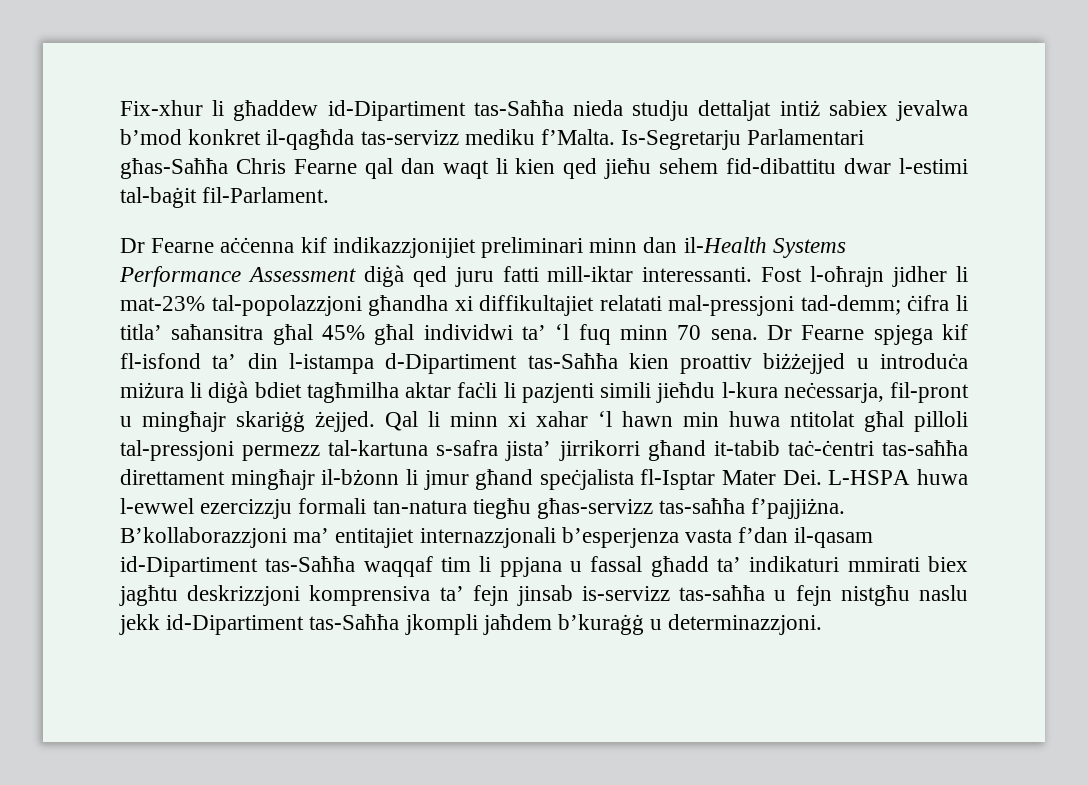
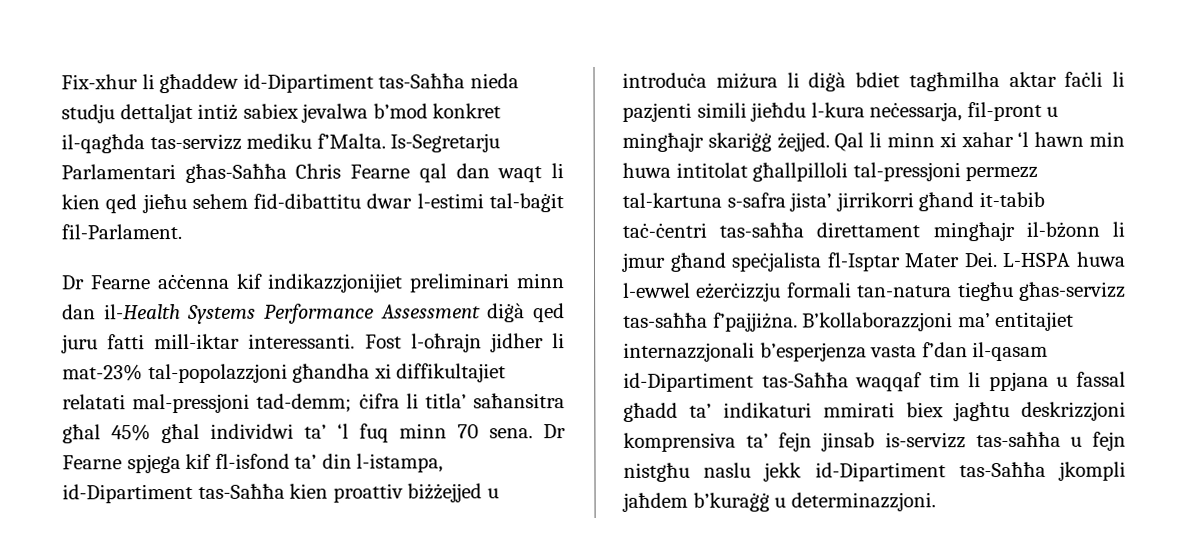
[288,353,518,374] l-istampa d-Dipartiment -> [356,453,444,473] [62,483,193,504] l-istampa, id-Dipartiment
[790,411,968,432] ntitolat għal pilloli -> [675,162,849,182] intitolat għallpilloli
[200,499,293,519] ezercizzju -> [696,282,782,302] eżerċizzju

